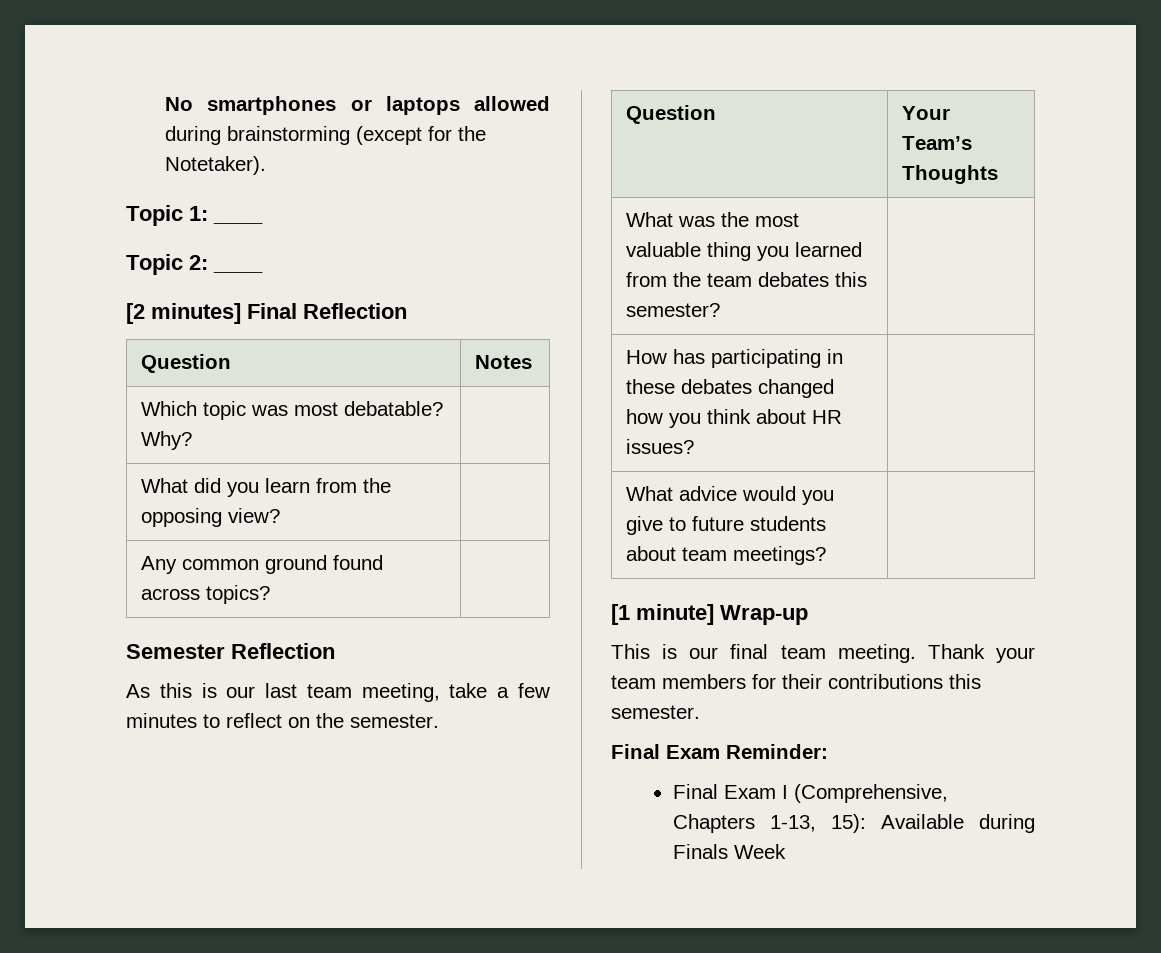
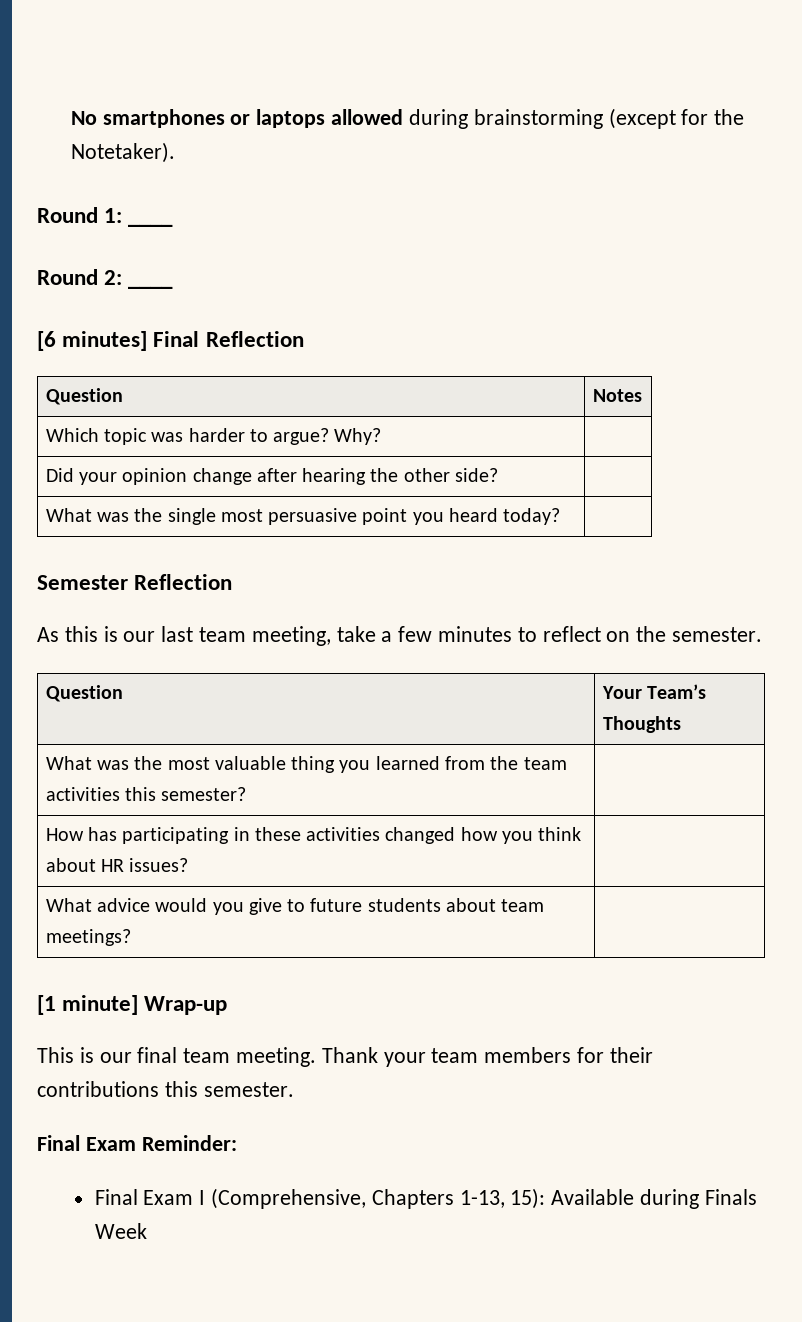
[126,205,183,226] Topic -> [37,207,98,223] Round
[126,254,183,275] Topic -> [37,269,98,285] Round
[126,303,145,324] [2 -> [37,331,56,351] [6
[294,401,444,416] [141,431,193,450] [141,478,392,497] [141,508,281,527] [141,555,384,574] [141,585,271,604] most debatable? Why? | // What did you learn from the opposing view? | // Any common ground found across topics? -> [188,428,382,445] [45,468,498,485] [45,508,561,525] harder to argue? Why? | // Did your opinion change after hearing the other side? | // What was the single most persuasive point you heard today?
[758,272,830,287] debates -> [45,787,120,801] activities
[681,379,753,394] debates -> [306,827,381,841] activities

